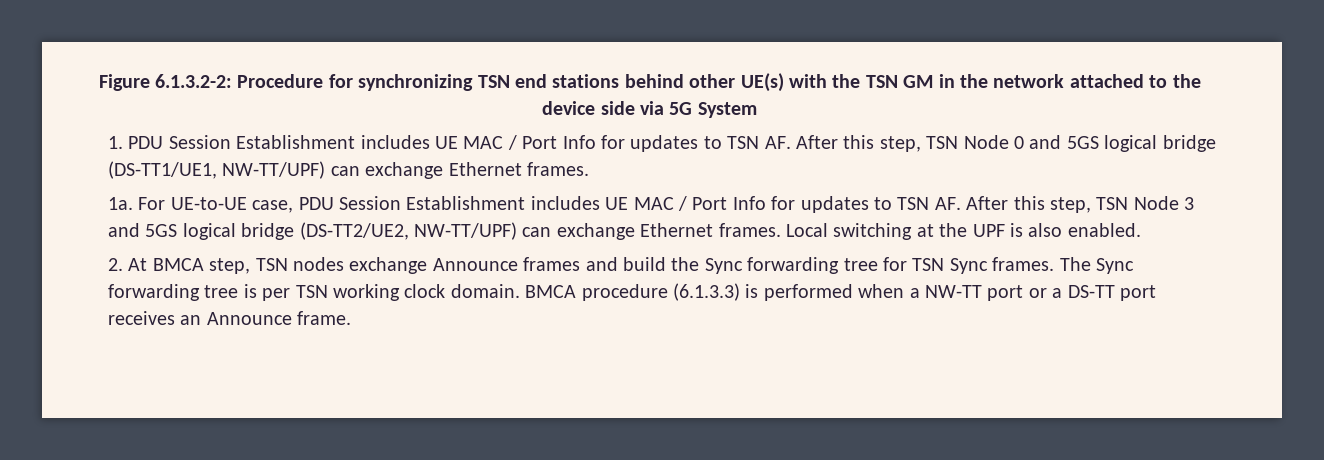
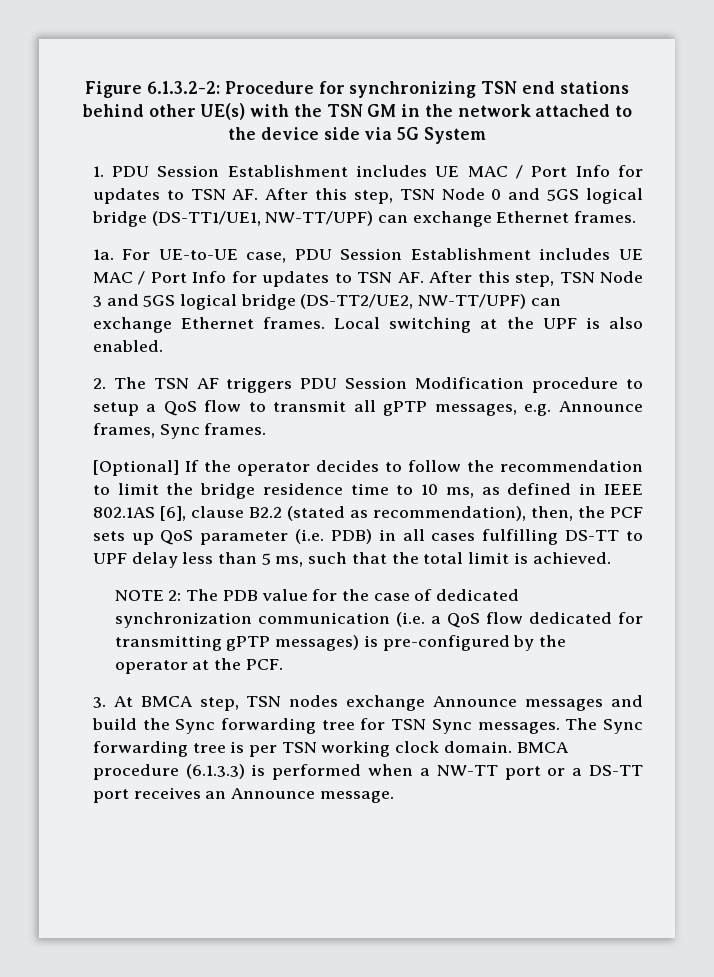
(123, 264) none -> [113,377,643,393] [92,400,643,416] [92,423,267,439] [92,460,643,476] [92,483,643,499] [92,506,643,521] [92,529,643,545] [92,552,611,568] [114,589,520,601] [114,612,644,628] [114,635,566,651] [114,658,283,674] [92,697,106,708] The TSN AF triggers PDU Session Modification procedure to setup a QoS flow to transmit all gPTP messages, e.g. Announce frames, Sync frames. // [Optional] If the operator decides to follow the recommendation to limit the bridge residence time to 10 ms, as defined in IEEE 802.1AS [6], clause B2.2 (stated as recommendation), then, the PCF sets up QoS parameter (i.e. PDB) in all cases fulfilling DS-TT to UPF delay less than 5 ms, such that the total limit is achieved. // NOTE 2: The PDB value for the case of dedicated synchronization communication (i.e. a QoS flow dedicated for transmitting gPTP messages) is pre-configured by the operator at the PCF. // 3.
[523,257,581,271] frames -> [525,699,604,711] messages
[992,257,1055,271] frames. -> [477,722,560,734] messages.
[297,311,352,325] frame. -> [319,791,394,803] message.

